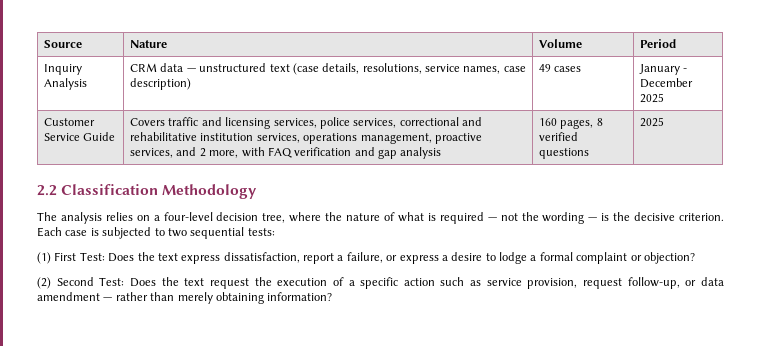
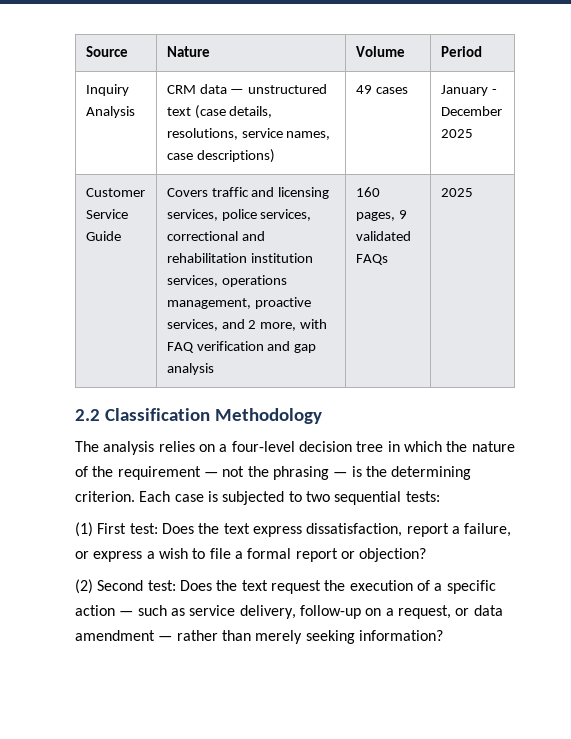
[130,78,192,90] description) -> [196,149,275,163] descriptions)
[130,132,198,141] rehabilitative -> [166,253,247,263] rehabilitation
[596,118,603,126] [539,132,579,141] [539,148,590,159] 8 verified questions -> [398,210,407,219] [355,231,411,241] [355,254,388,265] 9 validated FAQs
[262,212,484,224] tree, where the nature of what is required -> [356,441,515,452] [75,466,201,480] tree in which the nature of the requirement
[542,212,585,224] wording -> [272,466,329,480] phrasing
[634,212,676,221] decisive -> [391,466,472,480] determining
[79,252,105,261] Test: -> [129,523,158,534] test:
[451,252,527,264] desire to lodge -> [158,548,231,559] wish to file
[576,252,628,264] complaint -> [295,548,338,562] report
[99,277,125,286] Test: -> [147,580,176,591] test:
(435, 282) none -> [119,611,134,616] —
[527,277,680,289] provision, request follow-up, -> [239,605,451,619] delivery, follow-up on a request,
[215,292,264,304] obtaining -> [305,630,355,644] seeking

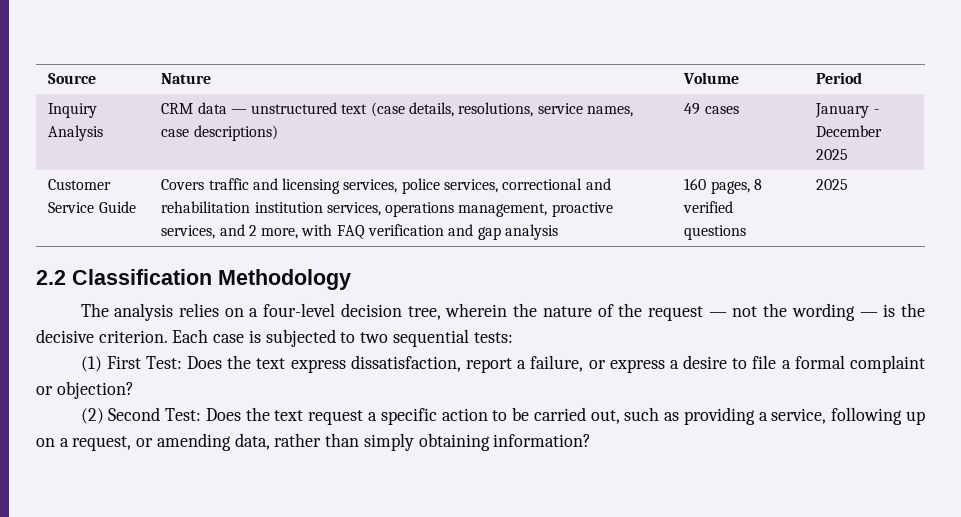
[398,210,407,219] [355,231,411,241] [355,254,388,265] 9 validated FAQs -> [753,179,762,190] [683,201,734,213] [684,225,747,240] 8 verified questions
[356,441,442,452] tree in which -> [407,303,508,320] tree, wherein
[117,466,201,480] requirement -> [647,306,703,321] request
[272,466,329,480] phrasing -> [791,303,855,321] wording
[391,466,472,480] determining -> [36,329,94,343] decisive
[129,523,158,534] test: -> [145,356,182,369] Test:
[158,548,188,559] wish -> [683,355,728,369] desire
[295,548,338,562] report -> [850,355,926,373] complaint
[147,580,176,591] test: -> [165,408,202,421] Test:
[324,580,496,594] [75,605,503,619] [75,630,355,644] the execution of a specific action — such as service delivery, follow-up on a request, or data amendment — rather than merely seeking -> [367,407,925,425] [36,433,490,451] a specific action to be carried out, such as providing a service, following up on a request, or amending data, rather than simply obtaining

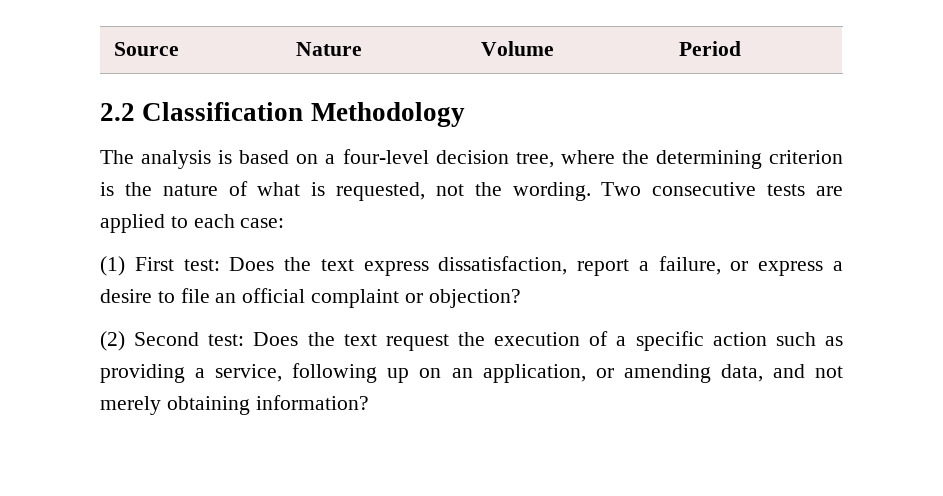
[48,103,98,118] [48,125,104,141] [161,102,634,117] [161,125,278,141] [684,103,739,115] [815,103,879,118] [816,125,883,137] [816,149,849,160] [48,179,112,190] [48,201,136,213] [161,178,611,194] [161,201,613,217] [161,224,559,240] [684,178,762,194] [683,201,734,213] [684,225,747,240] [816,179,849,190] // Inquiry Analysis | CRM data — unstructured text (case details, resolutions, service names, case descriptions) | 49 cases | January - December 2025 // Customer Service Guide | Covers traffic and licensing services, police services, correctional and rehabilitation institution services, operations management, proactive services, and 2 more, with FAQ verification and gap analysis | 160 pages, 8 verified questions | 2025 -> (742, 48) none
[179,303,220,317] relies -> [218,150,290,164] is based
[445,303,926,321] [36,329,513,347] wherein the nature of the request — not the wording — is the decisive criterion. Each case is subjected to two sequential tests: -> [560,150,843,169] [100,181,843,201] [100,214,285,233] where the determining criterion is the nature of what is requested, not the wording. Two consecutive tests are applied to each case:
[145,356,182,369] Test: -> [183,259,220,271] test:
[781,355,845,369] a formal -> [215,288,306,303] an official
[165,408,202,421] Test: -> [208,334,245,346] test:
[367,407,620,425] a specific action to be carried out, -> [458,331,767,351] the execution of a specific action
[59,436,132,451] a request, -> [451,364,586,383] an application,
[274,433,414,451] rather than simply -> [772,364,843,378] [100,396,161,415] and not merely

